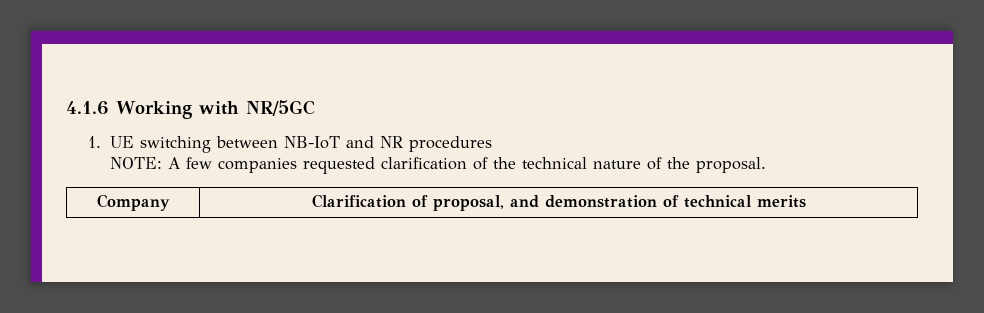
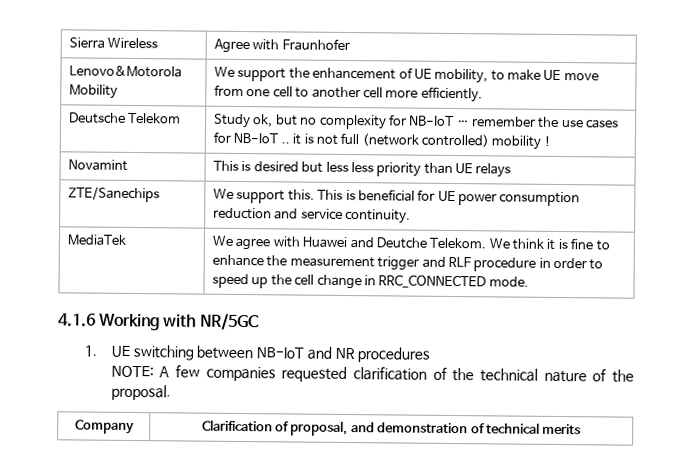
(66, 108) none -> [69,37,159,49] [214,38,350,54] [69,65,183,78] [69,84,119,99] [214,66,599,84] [214,84,483,103] [69,112,182,124] [213,113,620,130] [213,131,551,150] [68,159,129,171] [213,160,512,178] [68,186,161,203] [213,188,581,207] [213,207,412,224] [67,234,127,246] [212,235,610,251] [212,254,604,272] [212,273,529,290] Sierra Wireless | Agree with Fraunhofer // Lenovo&Motorola Mobility | We support the enhancement of UE mobility, to make UE move from one cell to another cell more efficiently. // Deutsche Telekom | Study ok, but no complexity for NB-IoT … remember the use cases for NB-IoT .. it is not full (network controlled) mobility ! // Novamint | This is desired but less less priority than UE relays // ZTE/Sanechips | We support this. This is beneficial for UE power consumption reduction and service continuity. // MediaTek | We agree with Huawei and Deutche Telekom. We think it is fine to enhance the measurement trigger and RLF procedure in order to speed up the cell change in RRC_CONNECTED mode. //

